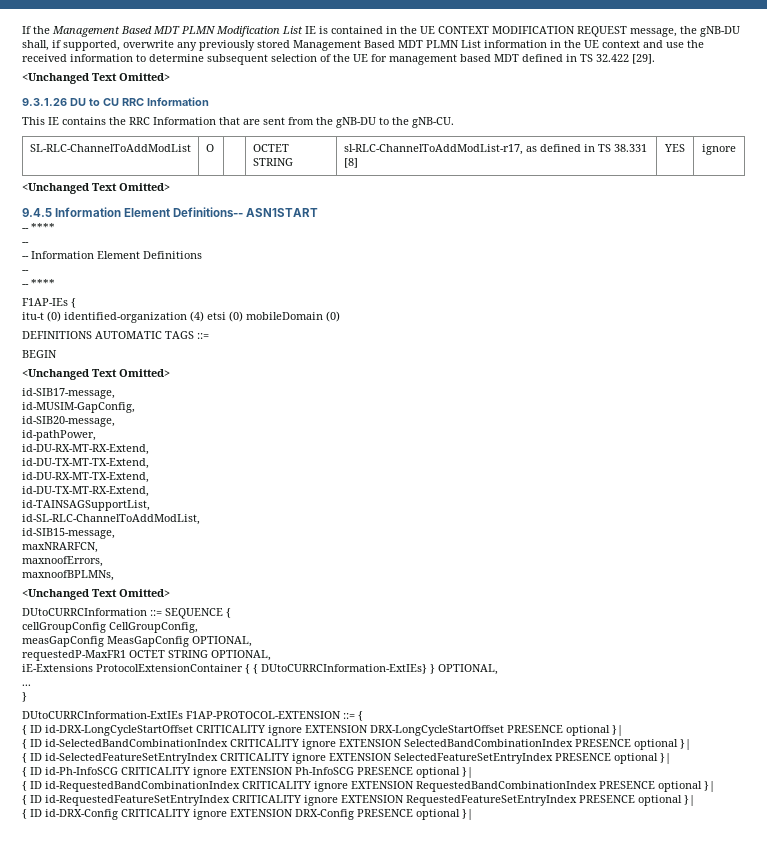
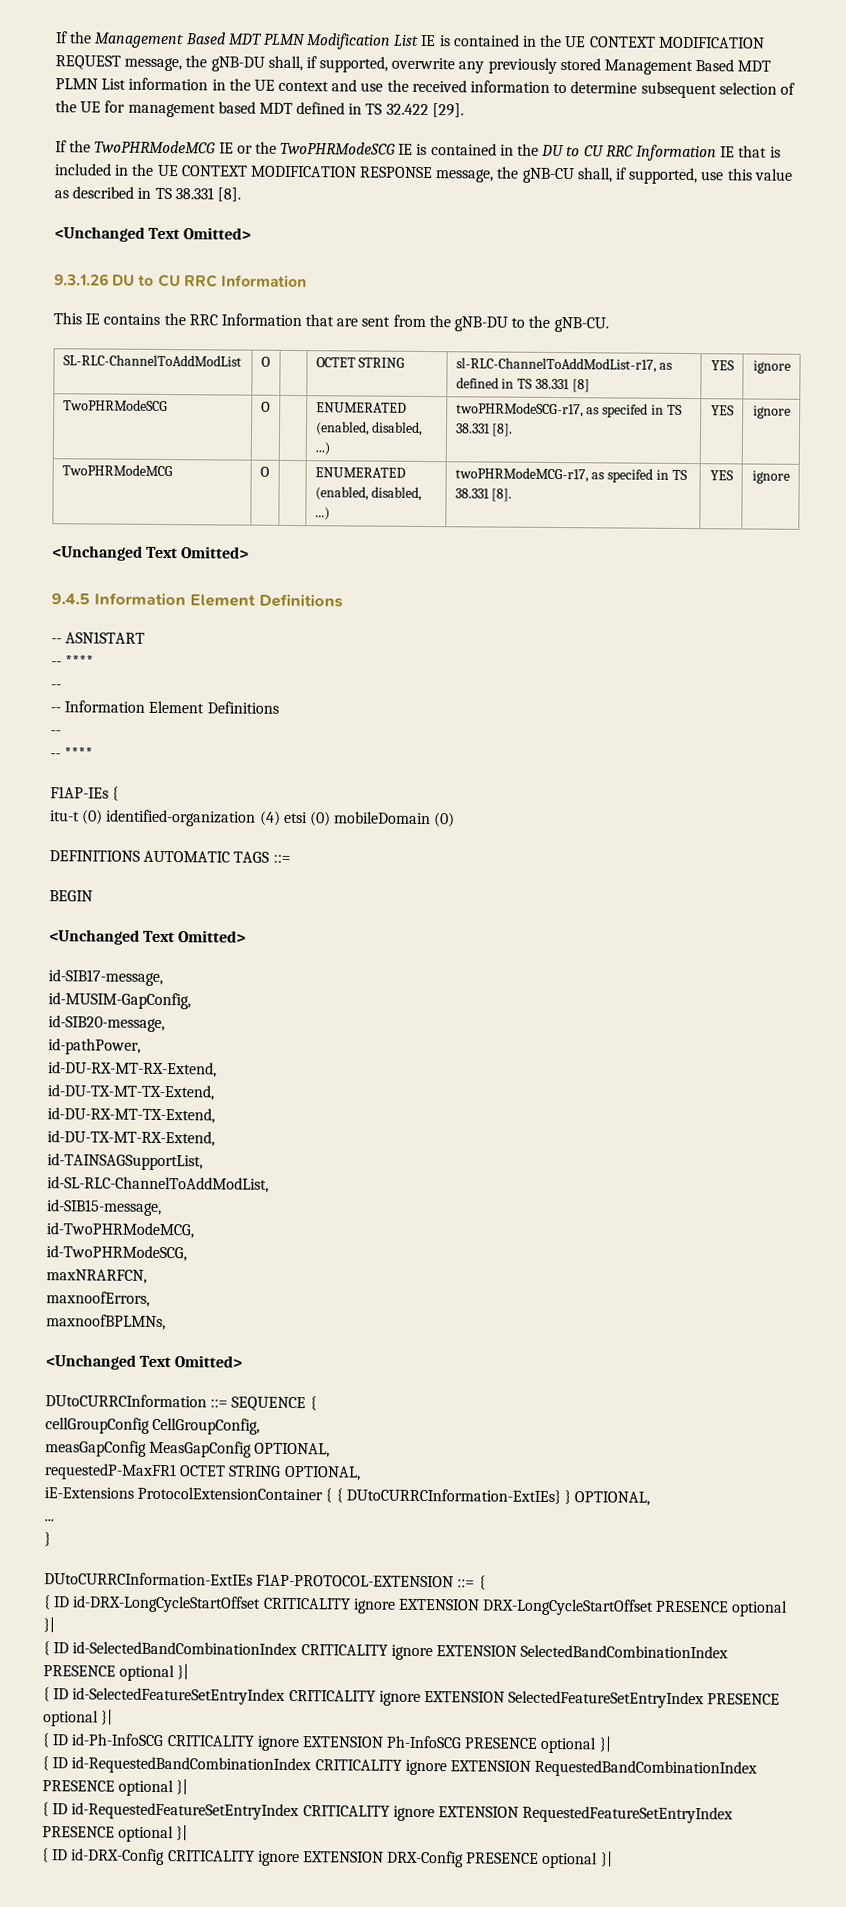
(655, 59) none -> [55,140,781,162] [54,163,793,185] [54,186,241,202] // If the TwoPHRModeMCG IE or the TwoPHRModeSCG IE is contained in the DU to CU RRC Information IE that is included in the UE CONTEXT MODIFICATION RESPONSE message, the gNB-CU shall, if supported, use this value as described in TS 38.331 [8].
(736, 149) none -> [62,399,168,412] [260,401,271,412] [315,402,407,413] [314,421,424,436] [314,442,330,456] [455,402,683,418] [454,423,514,437] [710,405,735,416] [752,405,791,419] [61,464,173,477] [259,466,270,477] [314,467,406,478] [314,486,423,501] [314,507,330,521] [454,467,688,483] [454,488,513,502] [709,470,734,481] [751,470,790,484] // TwoPHRModeSCG | O | | ENUMERATED (enabled, disabled, ...) | twoPHRModeSCG-r17, as specifed in TS 38.331 [8]. | YES | ignore // TwoPHRModeMCG | O | | ENUMERATED (enabled, disabled, ...) | twoPHRModeMCG-r17, as specifed in TS 38.331 [8]. | YES | ignore
[173,207,244,217] Definitions-- -> [259,593,343,608] [51,638,62,644] Definitions // --
(115, 533) none -> [46,1222,194,1239] [46,1245,187,1262] // id-TwoPHRModeMCG, // id-TwoPHRModeSCG,

